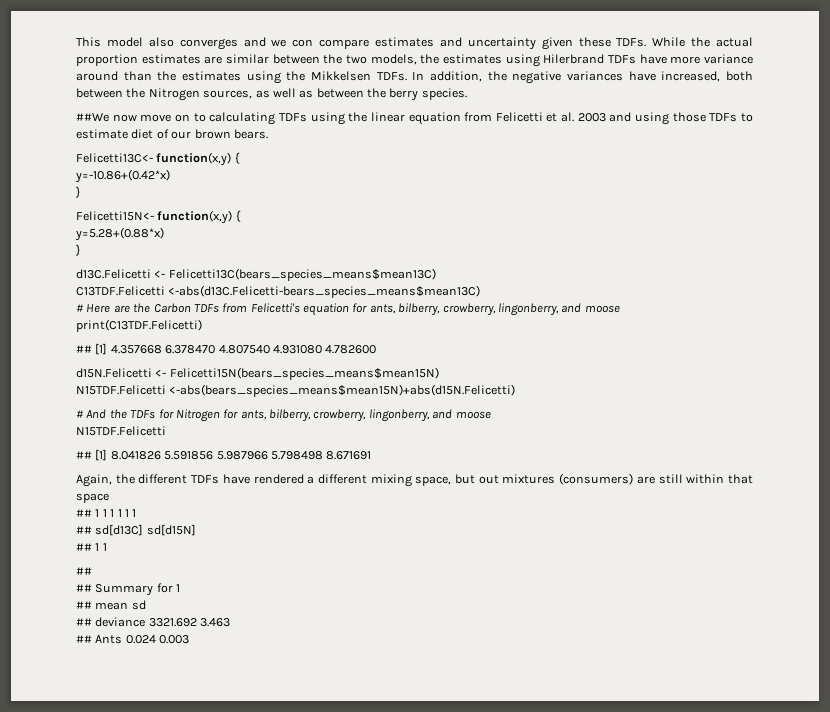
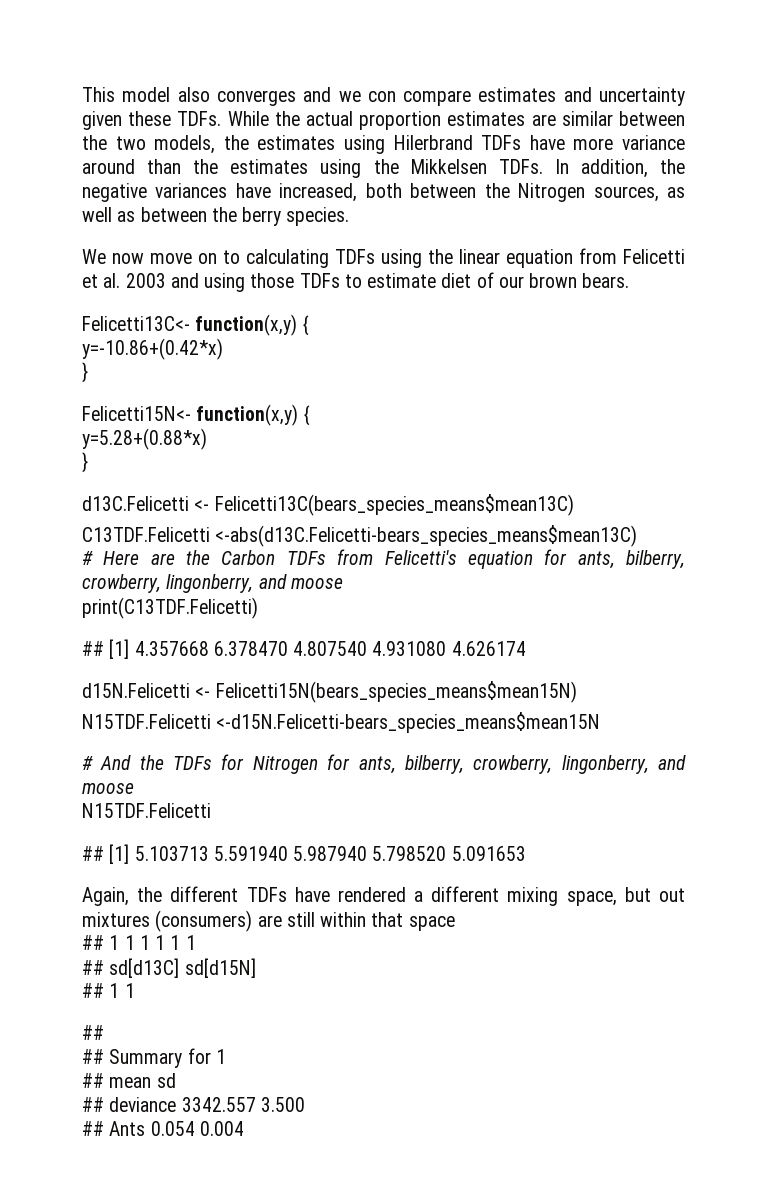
[76,113,109,122] ##We -> [82,249,106,264] We
[325,345,377,354] 4.782600 -> [451,641,526,656] 4.626174
[169,384,516,397] <-abs(bears_species_means$mean15N)+abs(d15N.Felicetti) -> [216,712,601,733] <-d15N.Felicetti-bears_species_means$mean15N
[110,451,372,460] 8.041826 5.591856 5.987966 5.798498 8.671691 -> [134,846,526,861] 5.103713 5.591940 5.987940 5.798520 5.091653
[148,618,231,627] 3321.692 3.463 -> [181,1097,305,1112] 3342.557 3.500
[125,635,190,644] 0.024 0.003 -> [150,1121,244,1136] 0.054 0.004

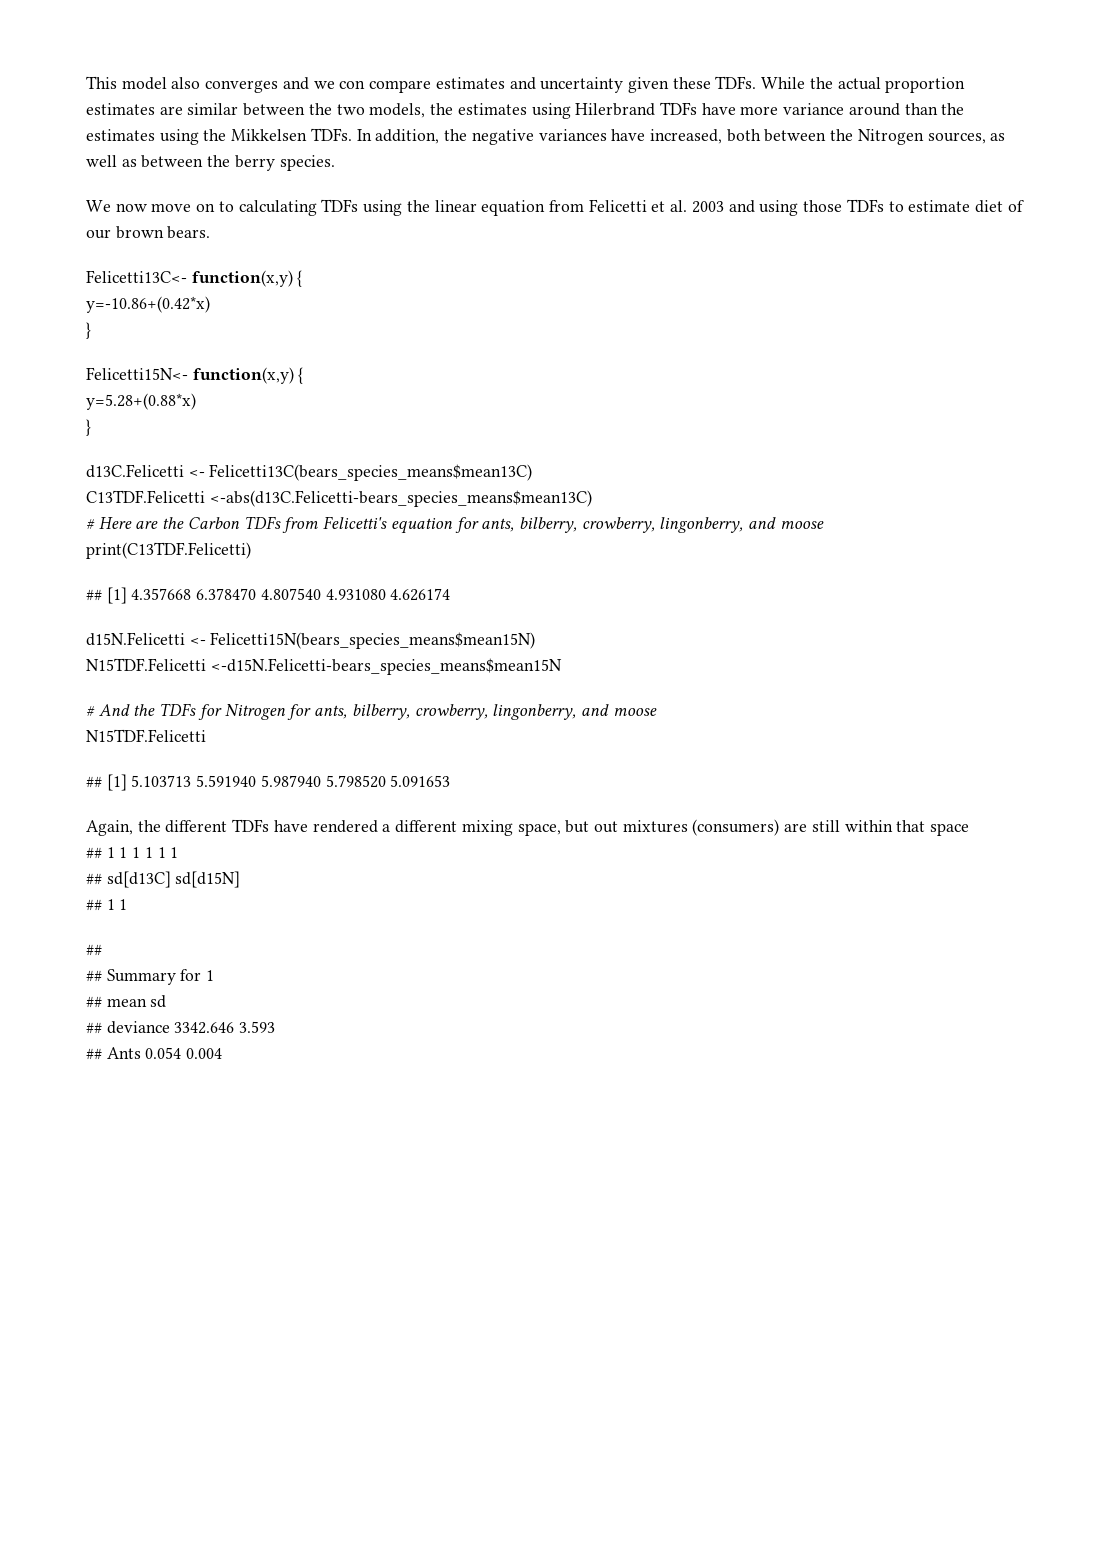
[181,1097,305,1112] 3342.557 3.500 -> [174,1021,276,1034] 3342.646 3.593

